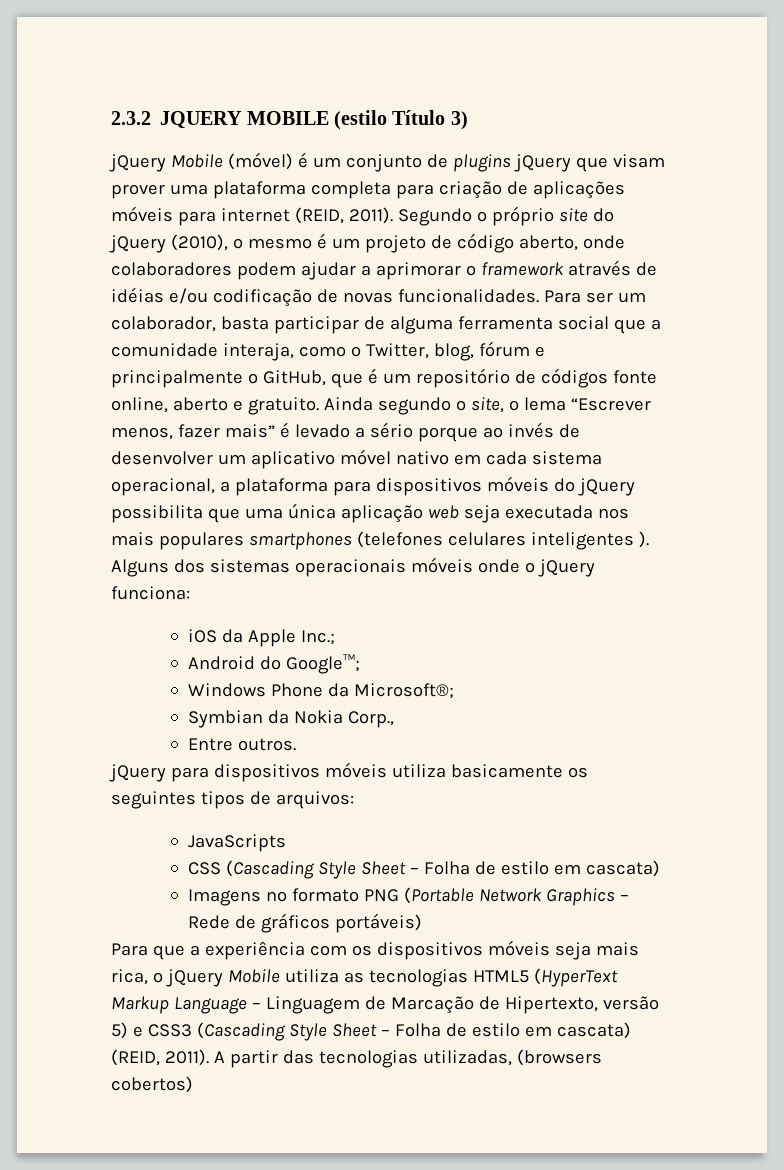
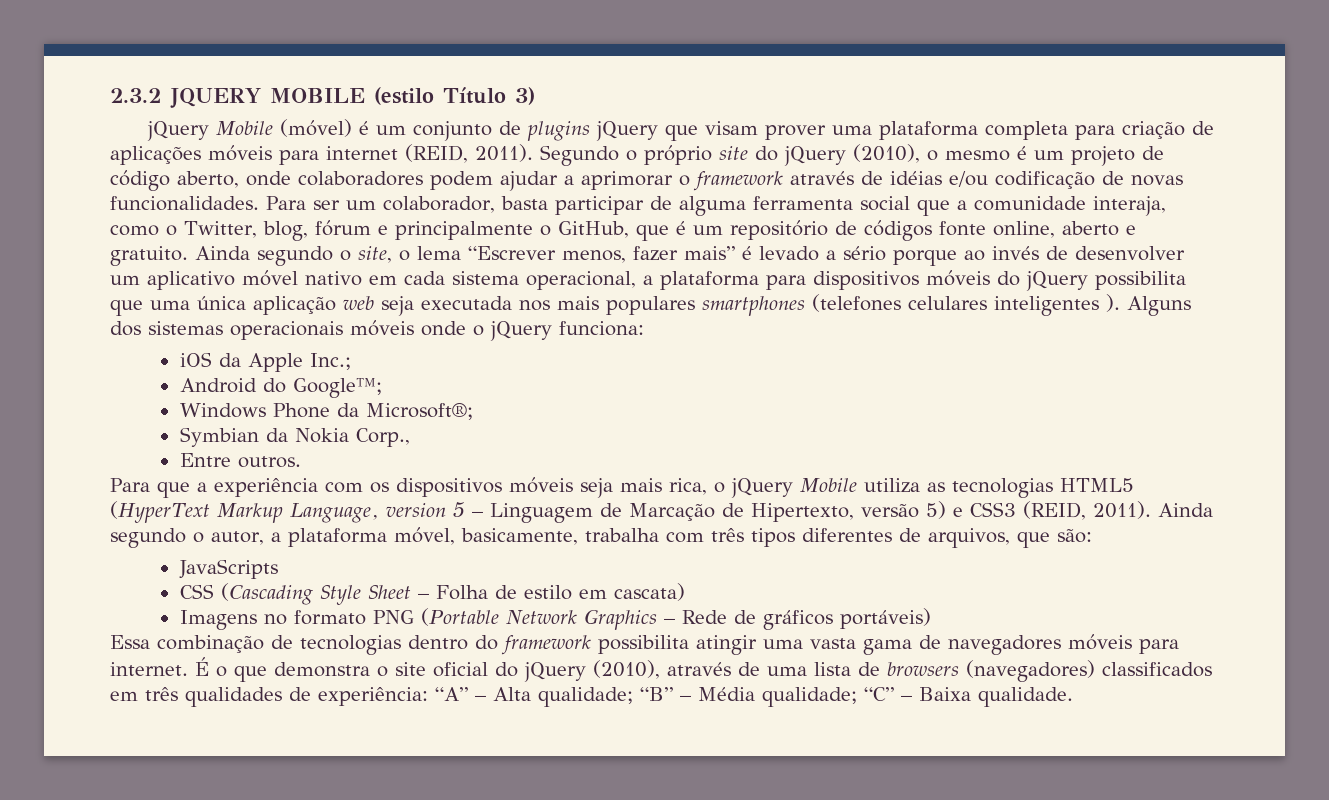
[109,762,588,782] [111,791,354,809] jQuery para dispositivos móveis utiliza basicamente os seguintes tipos de arquivos: -> [110,477,1134,498] [110,501,1213,523] [110,527,1092,548] Para que a experiência com os dispositivos móveis seja mais rica, o jQuery Mobile utiliza as tecnologias HTML5 (HyperText Markup Language, version 5 – Linguagem de Marcação de Hipertexto, versão 5) e CSS3 (REID, 2011). Ainda segundo o autor, a plataforma móvel, basicamente, trabalha com três tipos diferentes de arquivos, que são:
[111,940,639,960] [111,968,618,987] [111,996,659,1014] [111,1022,631,1041] [111,1049,602,1068] [111,1076,193,1093] Para que a experiência com os dispositivos móveis seja mais rica, o jQuery Mobile utiliza as tecnologias HTML5 (HyperText Markup Language – Linguagem de Marcação de Hipertexto, versão 5) e CSS3 (Cascading Style Sheet – Folha de estilo em cascata) (REID, 2011). A partir das tecnologias utilizadas, (browsers cobertos) -> [110,634,1179,655] [110,657,1212,682] [110,687,1073,707] Essa combinação de tecnologias dentro do framework possibilita atingir uma vasta gama de navegadores móveis para internet. É o que demonstra o site oficial do jQuery (2010), através de uma lista de browsers (navegadores) classificados em três qualidades de experiência: “A” – Alta qualidade; “B” – Média qualidade; “C” – Baixa qualidade.

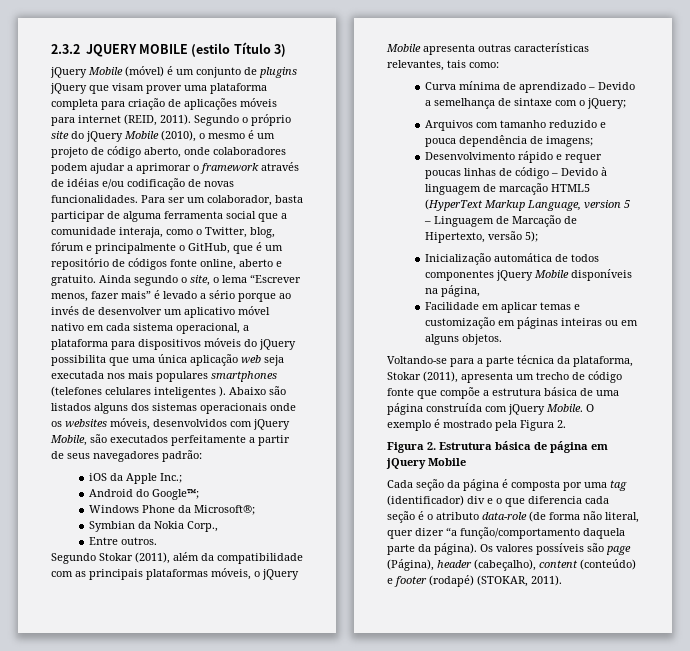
(846, 156) none -> [124,131,159,139] Mobile
[1127,296,1191,316] [110,320,644,341] Alguns dos sistemas operacionais móveis onde o jQuery funciona: -> [229,386,286,395] [51,403,296,414] [51,418,290,430] [50,434,290,446] [51,450,202,462] Abaixo são listados alguns dos sistemas operacionais onde os websites móveis, desenvolvidos com jQuery Mobile, são executados perfeitamente a partir de seus navegadores padrão:
[110,477,1053,498] Para que a experiência com os dispositivos móveis seja mais rica, o jQuery Mobile utiliza as tecnologias -> [51,552,303,564] [51,568,299,580] [386,43,589,55] [387,60,499,71] [425,81,636,93] [425,98,627,109] [425,120,607,131] [425,135,594,147] [425,151,603,163] [425,167,608,179] [425,183,549,195] Segundo Stokar (2011), além da compatibilidade com as principais plataformas móveis, o jQuery Mobile apresenta outras características relevantes, tais como: // Curva mínima de aprendizado – Devido a semelhança de sintaxe com o jQuery; // Arquivos com tamanho reduzido e pouca dependência de imagens; // Desenvolvimento rápido e requer poucas linhas de código – Devido à linguagem de marcação
[925,501,1213,520] [110,527,1092,548] [178,559,278,579] [179,583,685,605] [179,608,931,630] [110,634,1179,655] [110,657,1212,682] [110,687,1073,707] 5) e CSS3 (REID, 2011). Ainda segundo o autor, a plataforma móvel, basicamente, trabalha com três tipos diferentes de arquivos, que são: // JavaScripts // CSS (Cascading Style Sheet – Folha de estilo em cascata) // Imagens no formato PNG (Portable Network Graphics – Rede de gráficos portáveis) // Essa combinação de tecnologias dentro do framework possibilita atingir uma vasta gama de navegadores móveis para internet. É o que demonstra o site oficial do jQuery (2010), através de uma lista de browsers (navegadores) classificados em três qualidades de experiência: “A” – Alta qualidade; “B” – Média qualidade; “C” – Baixa qualidade. -> [525,231,539,242] [425,253,600,265] [425,269,633,281] [425,285,481,297] [425,302,581,313] [425,317,639,329] [425,334,503,345] [387,355,633,367] [387,371,622,383] [387,387,619,399] [387,403,594,415] [387,419,566,431] [387,441,608,453] [386,458,466,469] [387,479,627,491] [387,495,609,507] [387,511,639,523] [387,527,625,539] [387,543,631,555] [387,559,636,571] [387,575,562,587] 5); // Inicialização automática de todos componentes jQuery Mobile disponíveis na página, // Facilidade em aplicar temas e customização em páginas inteiras ou em alguns objetos. // Voltando-se para a parte técnica da plataforma, Stokar (2011), apresenta um trecho de código fonte que compõe a estrutura básica de uma página construída com jQuery Mobile. O exemplo é mostrado pela Figura 2. // Figura 2. Estrutura básica de página em jQuery Mobile // Cada seção da página é composta por uma tag (identificador) div e o que diferencia cada seção é o atributo data-role (de forma não literal, quer dizer “a função/comportamento daquela parte da página). Os valores possíveis são page (Página), header (cabeçalho), content (conteúdo) e footer (rodapé) (STOKAR, 2011).

